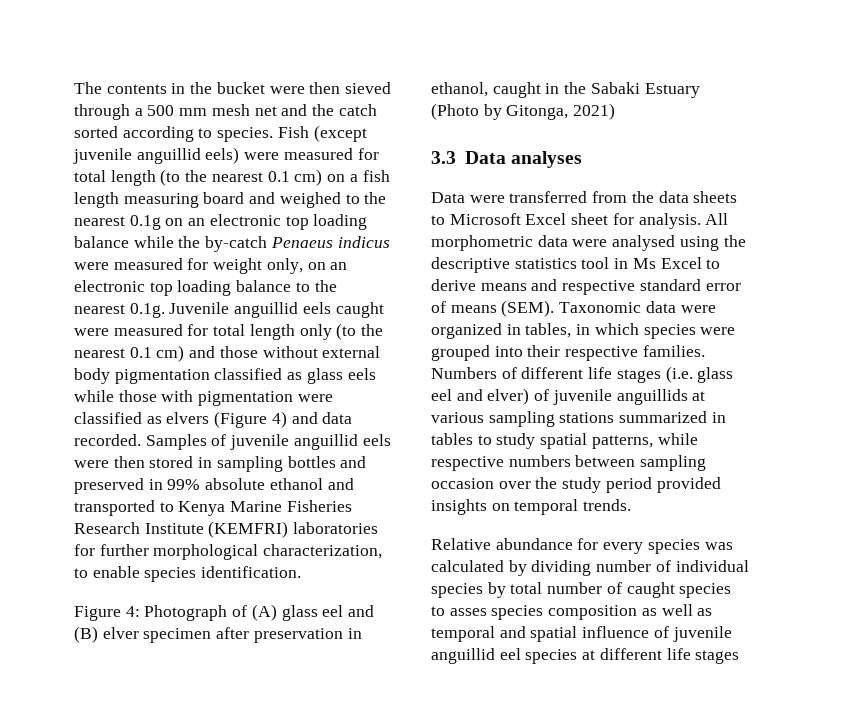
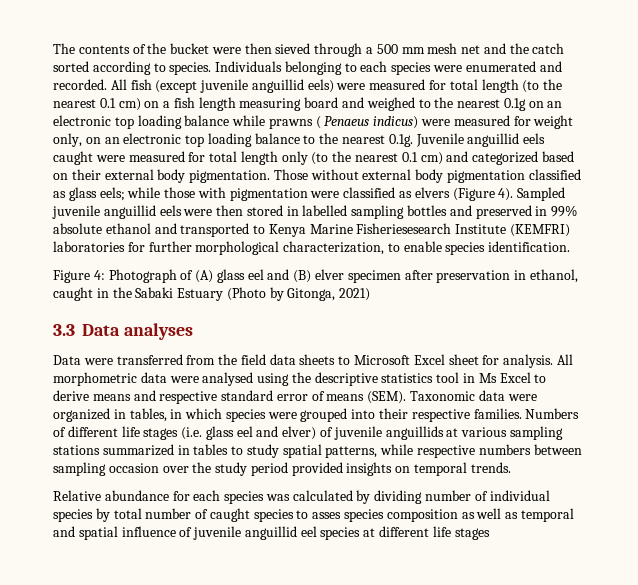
[171,83,186,94] in -> [132,44,146,54] of
[277,126,309,138] Fish -> [215,61,562,75] [53,79,152,90] Individuals belonging to each species were enumerated and recorded. All fish
[178,236,390,252] the by-catch Penaeus indicus -> [268,116,419,129] prawns ( Penaeus indicus)
[219,346,258,358] those -> [472,151,574,165] [53,169,308,183] categorized based on their external body pigmentation. Those
[347,368,376,380] eels -> [99,187,125,201] eels;
[271,411,353,428] [74,434,227,450] 4) and data recorded. Samples of -> [498,187,566,201] 4). Sampled
(213, 462) none -> [302,205,348,216] labelled
[286,500,352,512] [74,522,140,534] Fisheries Research -> [356,223,452,234] Fisheriesesearch
(654, 197) none -> [240,354,266,365] field
[603,542,644,554] every -> [193,490,221,501] each

